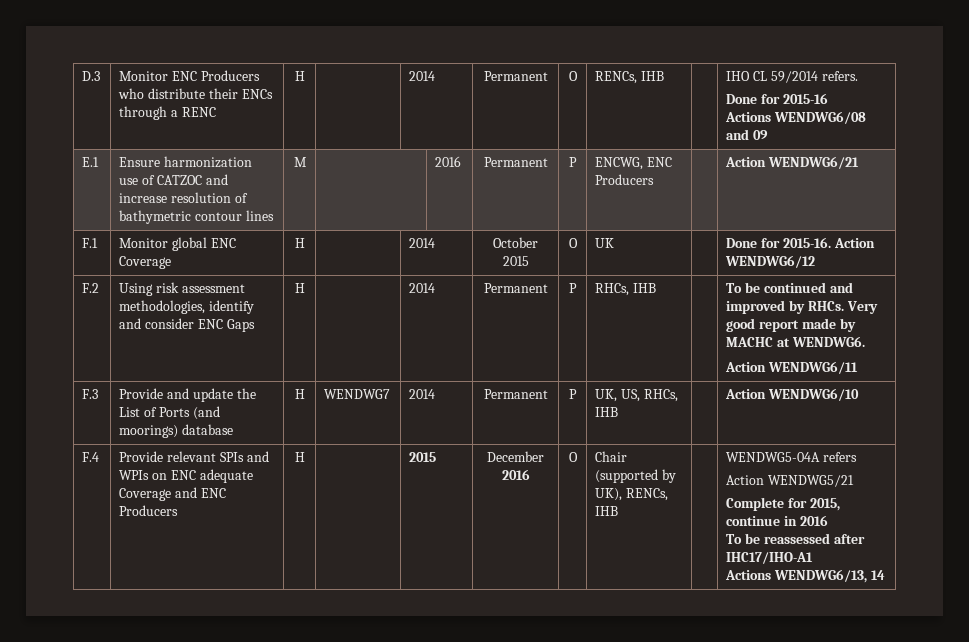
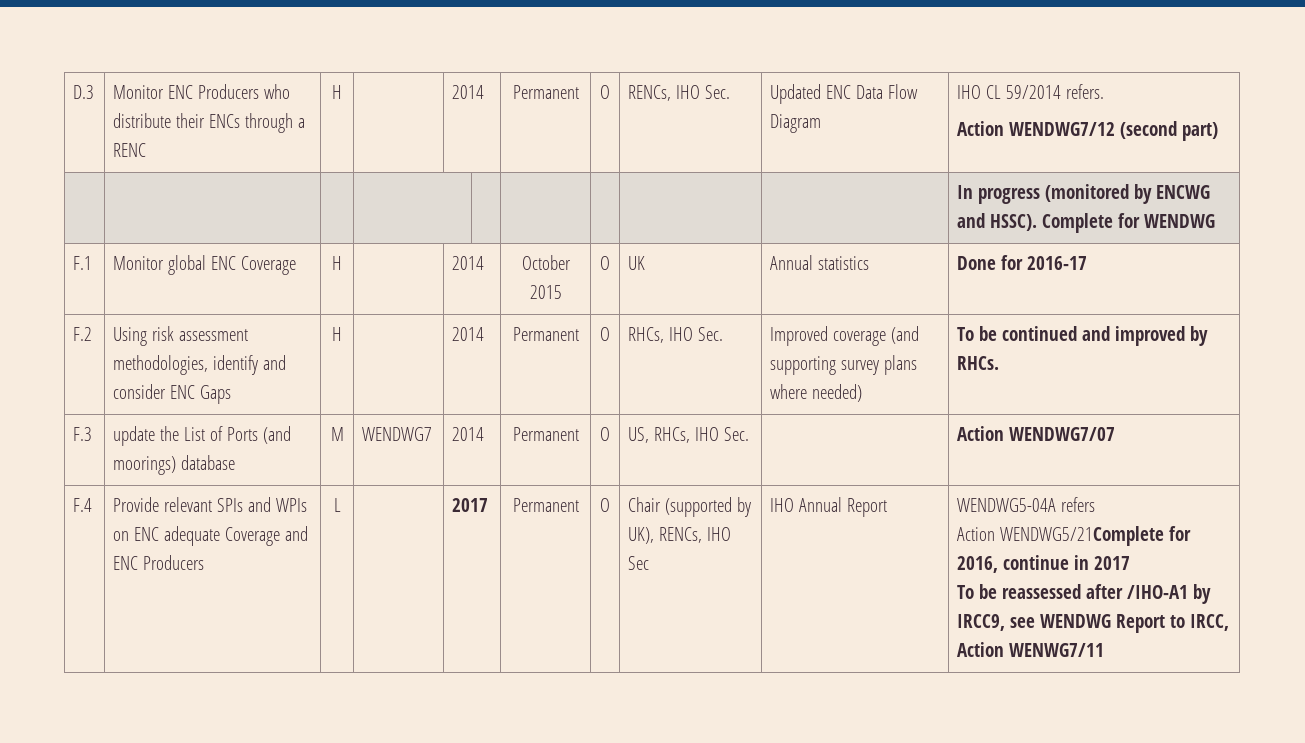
[641,71,665,81] [726,71,858,83] [726,93,828,104] [725,111,867,124] [726,129,769,140] [82,157,100,167] [119,156,253,168] [119,174,228,185] [119,192,248,203] [119,210,274,224] [293,157,307,167] [435,156,462,167] [483,157,548,167] [569,157,577,167] [595,157,673,170] [595,174,655,185] [725,156,860,169] IHB | | IHO CL 59/2014 refers. // Done for 2015-16 // Actions WENDWG6/08 and 09 // E.1 | Ensure harmonization use of CATZOC and increase resolution of bathymetric contour lines | M | | 2016 | Permanent | P | ENCWG, ENC Producers | | Action WENDWG6/21 -> [676,85,731,99] [770,84,919,104] [770,114,822,133] [957,84,1105,99] [957,121,1219,141] [957,184,1211,204] [957,213,1216,233] IHO Sec. | Updated ENC Data Flow Diagram | IHO CL 59/2014 refers. // Action WENDWG7/12 (second part) // | | | | | | | | | In progress (monitored by ENCWG and HSSC). Complete for WENDWG
[726,237,875,248] [725,255,816,268] | Done for 2015-16. Action WENDWG6/12 -> [770,255,870,270] [957,255,1088,270] Annual statistics | Done for 2016-17
[569,283,577,293] [595,283,657,296] P | RHCs, IHB | -> [600,327,610,341] [628,327,724,343] [770,326,920,346] [770,355,918,375] [770,384,863,402] O | RHCs, IHO Sec. | Improved coverage (and supporting survey plans where needed)
[846,301,878,314] [726,318,856,332] [726,336,865,347] [725,361,859,374] Very good report made by MACHC at WENDWG6. // Action WENDWG6/11 -> (1000, 363) none
[119,388,190,399] Provide and -> (93, 434) none
[294,389,305,399] H -> [330,427,344,441] M
[569,389,577,399] [595,389,678,402] [595,407,619,417] [725,388,860,401] P | UK, US, RHCs, IHB | | Action WENDWG6/10 -> [600,427,610,441] [628,427,750,443] [957,426,1116,441] O | US, RHCs, IHO Sec. | | Action WENDWG7/07
[294,452,305,462] [409,452,437,462] [487,451,544,462] [501,469,530,480] H | | 2015 | December 2016 -> [333,498,341,512] [452,498,489,512] [512,498,579,512] L | | 2017 | Permanent
[595,506,619,516] IHB | -> [707,527,732,541] [628,556,650,570] [770,497,888,517] IHO Sec | IHO Annual Report
[768,475,855,487] [726,497,840,511] WENDWG5/21 // Complete for 2015, -> [1000,526,1192,546] [957,556,999,573] WENDWG5/21Complete for 2016,
[799,515,828,526] 2016 -> [1094,556,1131,570] 2017
[726,552,814,564] [725,569,885,583] IHC17/IHO-A1 // Actions WENDWG6/13, 14 -> [1127,584,1212,604] [957,614,1230,633] [957,642,1105,657] /IHO-A1 by IRCC9, see WENDWG Report to IRCC, Action WENWG7/11

